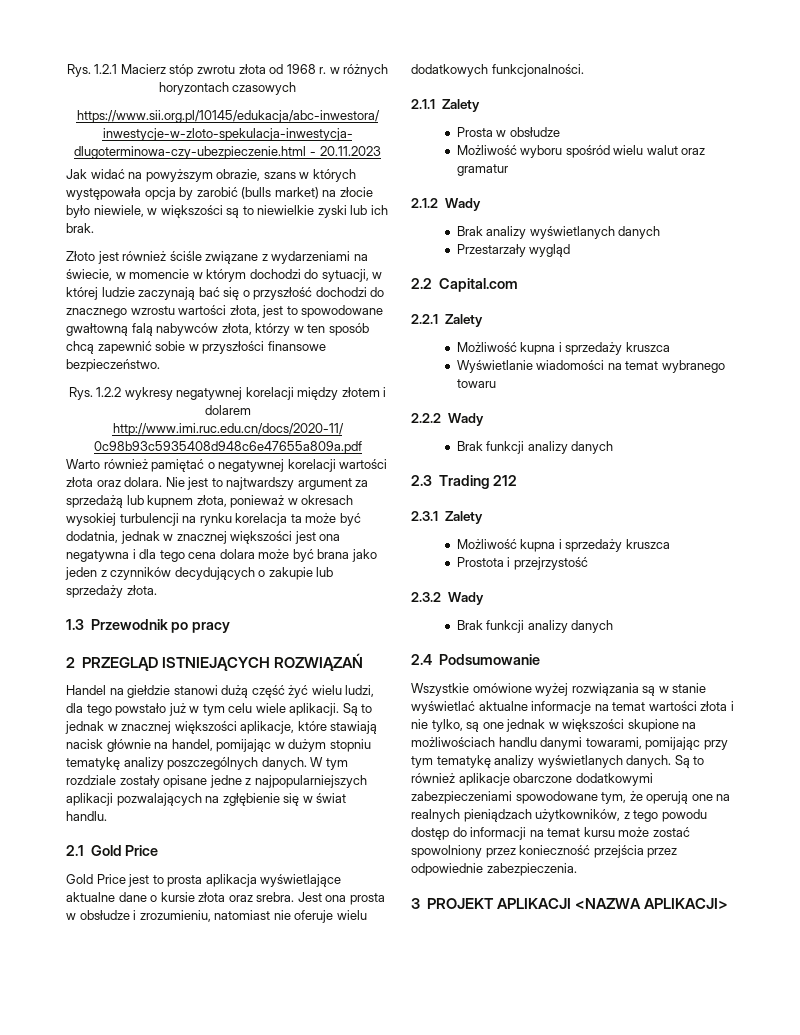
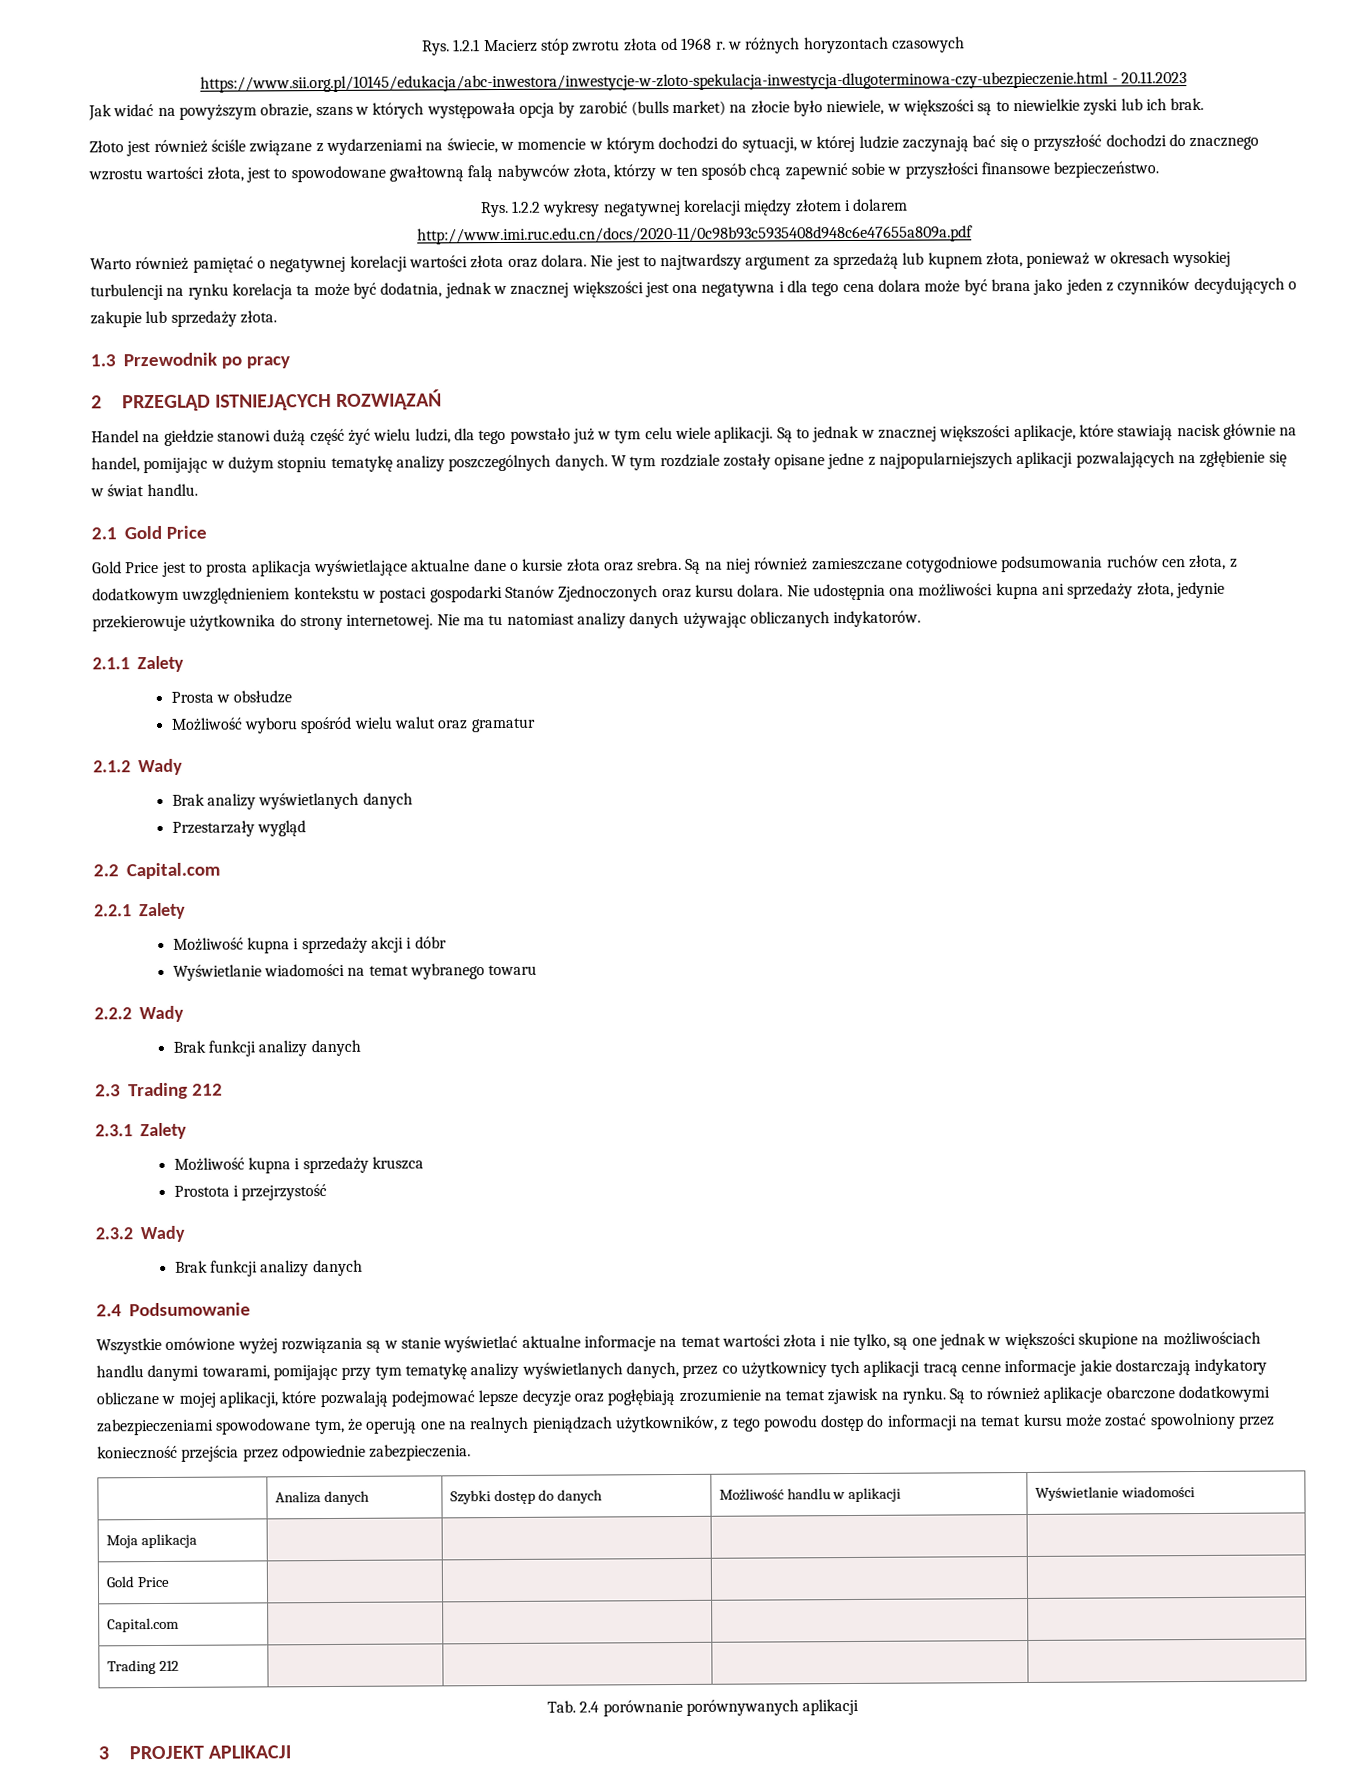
[297,892,385,905] [66,910,367,923] [411,64,584,77] Jest ona prosta w obsłudze i zrozumieniu, natomiast nie oferuje wielu dodatkowych funkcjonalności. -> [685,554,1238,574] [92,581,1226,605] [92,610,922,632] Są na niej również zamieszczane cotygodniowe podsumowania ruchów cen złota, z dodatkowym uwzględnieniem kontekstu w postaci gospodarki Stanów Zjednoczonych oraz kursu dolara. Nie udostępnia ona możliwości kupna ani sprzedaży złota, jedynie przekierowuje użytkownika do strony internetowej. Nie ma tu natomiast analizy danych używając obliczanych indykatorów.
[625,342,670,352] kruszca -> [371,936,447,953] akcji i dóbr
[626,755,672,768] danych. -> [625,1358,1268,1379] [96,1387,947,1408] danych, przez co użytkownicy tych aplikacji tracą cenne informacje jakie dostarczają indykatory obliczane w mojej aplikacji, które pozwalają podejmować lepsze decyzje oraz pogłębiają zrozumienie na temat zjawisk na rynku.
(577, 869) none -> [274,1490,370,1506] [449,1489,604,1505] [718,1487,902,1503] [1034,1486,1195,1501] [105,1533,197,1549] [105,1576,169,1588] [106,1617,179,1633] [106,1660,179,1675] [546,1698,860,1717] // | Analiza danych | Szybki dostęp do danych | Możliwość handlu w aplikacji | Wyświetlanie wiadomości // Moja aplikacja | | | | // Gold Price | | | | // Capital.com | | | | // Trading 212 | | | | // Tab. 2.4 porównanie porównywanych aplikacji
[574,898,728,909] <NAZWA APLIKACJI> -> (291, 1752) none

